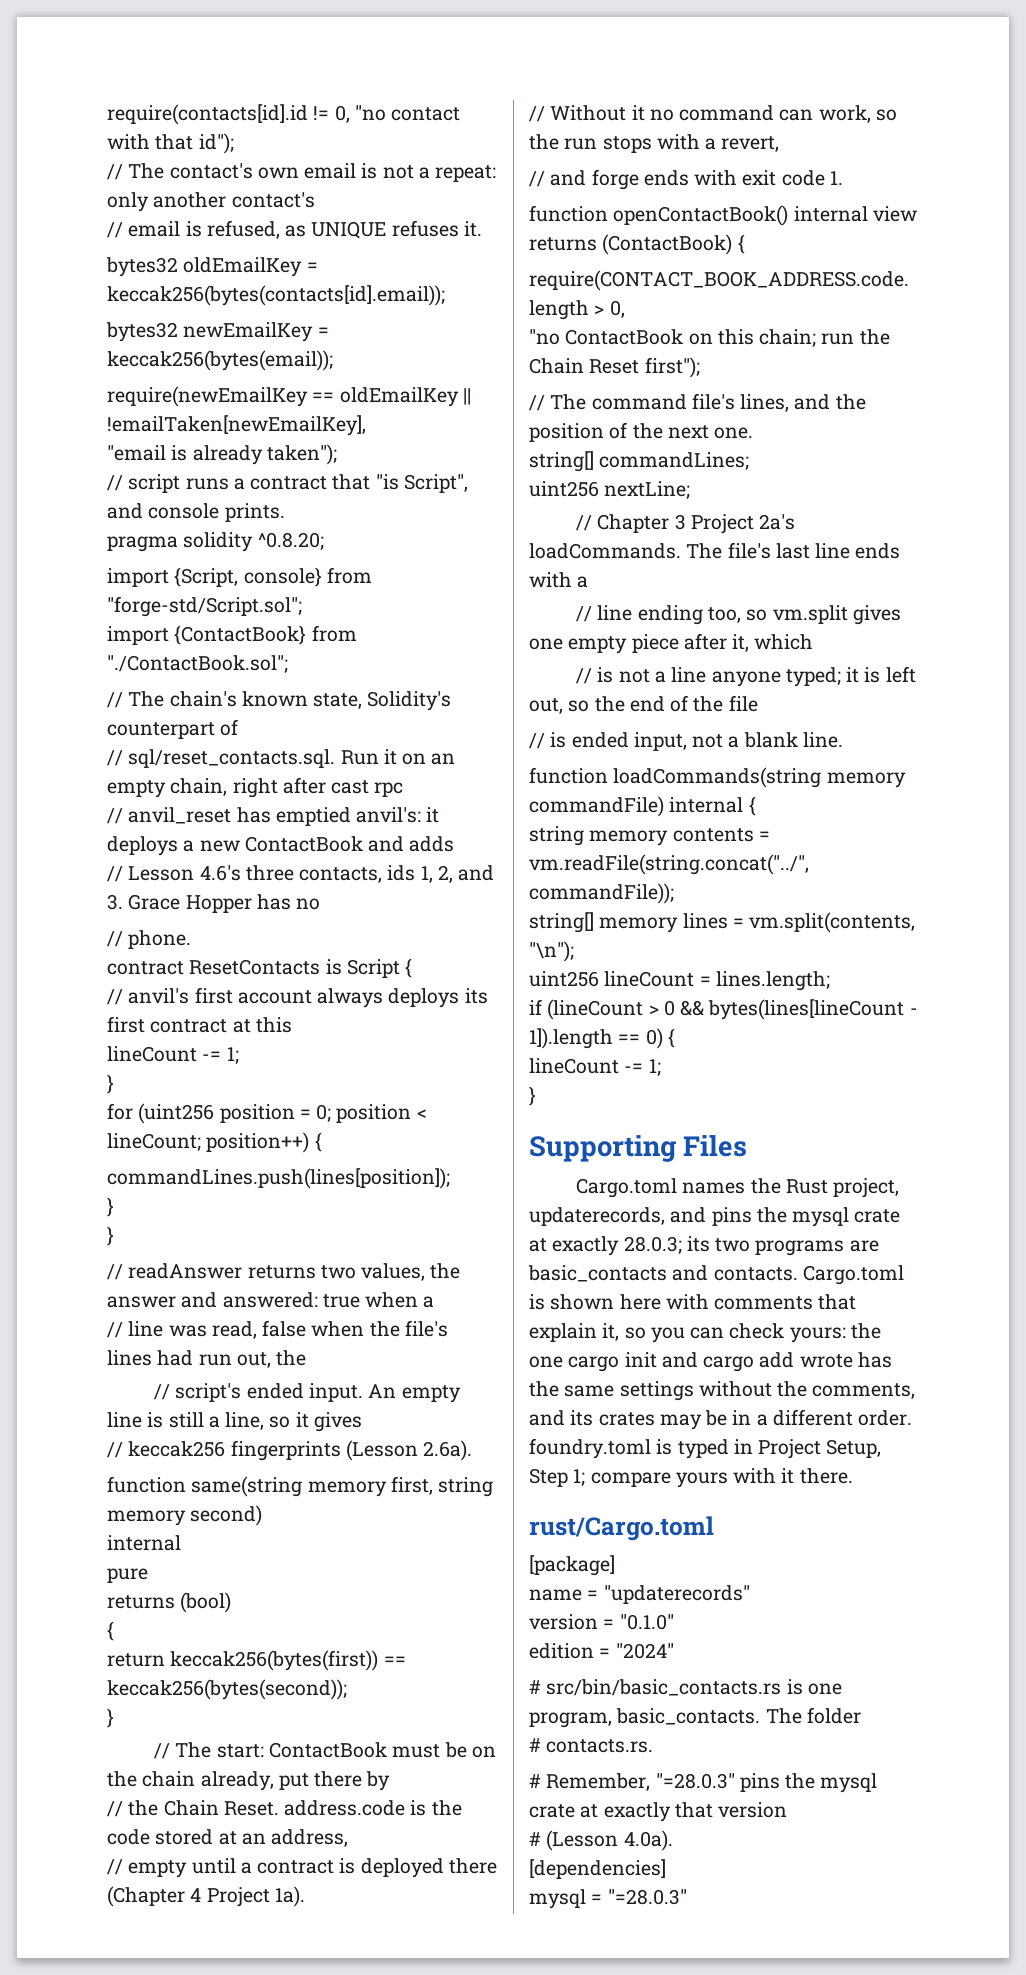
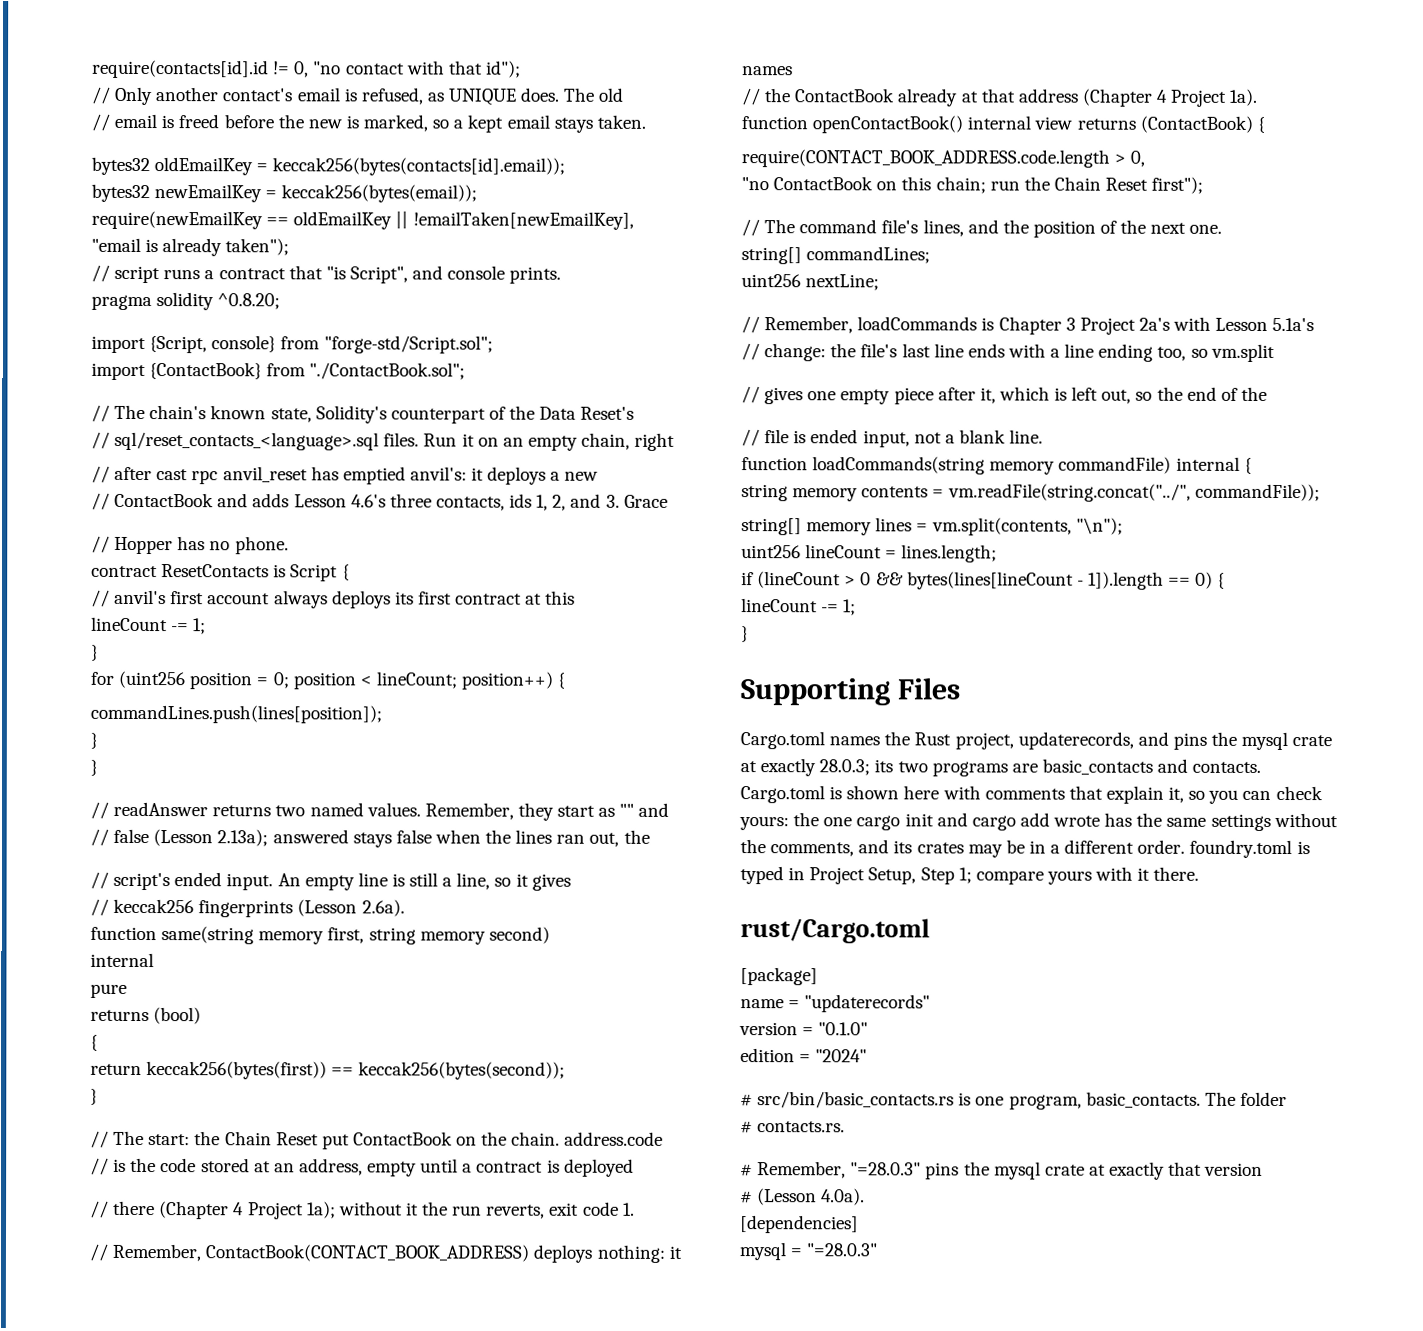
[128,163,497,182] [107,192,149,212] The contact's own email is not a repeat: only -> [114,86,154,106] Only
[107,222,123,238] // // -> (294, 95) none
[391,220,482,237] refuses it. -> [520,87,625,102] [91,113,646,133] does. The old // // email is freed before the new is marked, so a kept email stays taken.
[107,749,336,768] // // sql/reset_contacts.sql. -> [509,405,635,420] [91,431,420,451] the Data Reset's // // sql/reset_contacts_<language>.sql files.
(278, 788) none -> [91,465,110,483] // //
[107,808,123,824] // // -> (219, 477) none
(240, 846) none -> [91,492,110,510] // //
[107,866,123,882] // // -> (290, 500) none
(181, 902) none -> [91,535,110,553] // //
[107,931,123,947] // // -> (231, 546) none
[361,1263,461,1281] [107,1292,435,1308] [107,1320,448,1339] [107,1350,232,1366] values, the answer and answered: true when a // // line was read, false when the file's lines had run -> [309,802,670,821] [90,828,586,848] named values. Remember, they start as "" and // // false (Lesson 2.13a); answered stays false when the lines ran
[269,1742,496,1758] [107,1771,391,1791] [107,1800,406,1817] ContactBook must be on the chain already, put there by // // the Chain Reset. address.code -> [194,1131,664,1150] [90,1157,109,1175] the Chain Reset put ContactBook on the chain. address.code // //
[107,1859,123,1875] // // -> (363, 1167) none
(444, 1868) none -> [90,1200,109,1218] // //
[274,1886,305,1907] [529,105,897,123] [529,134,780,153] [529,169,843,190] 1a). // // Without it no command can work, so the run stops with a revert, // // and forge ends with exit code 1. -> [306,1201,635,1219] [89,1243,682,1263] [742,66,793,76] [741,88,1259,107] 1a); without it the run reverts, exit code 1. // // Remember, ContactBook(CONTACT_BOOK_ADDRESS) deploys nothing: it names // // the ContactBook already at that address (Chapter 4 Project 1a).
(593, 523) none -> [764,316,995,334] Remember, loadCommands is
[529,543,723,559] loadCommands. The -> [1173,316,1315,332] [741,343,857,362] with Lesson 5.1a's // // change: the
[576,606,593,622] // // -> (1061, 353) none
(848, 614) none -> [741,386,760,404] // //
[576,667,860,687] // // is not a line anyone typed; it -> (1050, 393) none
[728,695,758,712] [529,733,545,749] file // // -> [741,429,790,447] // // file

